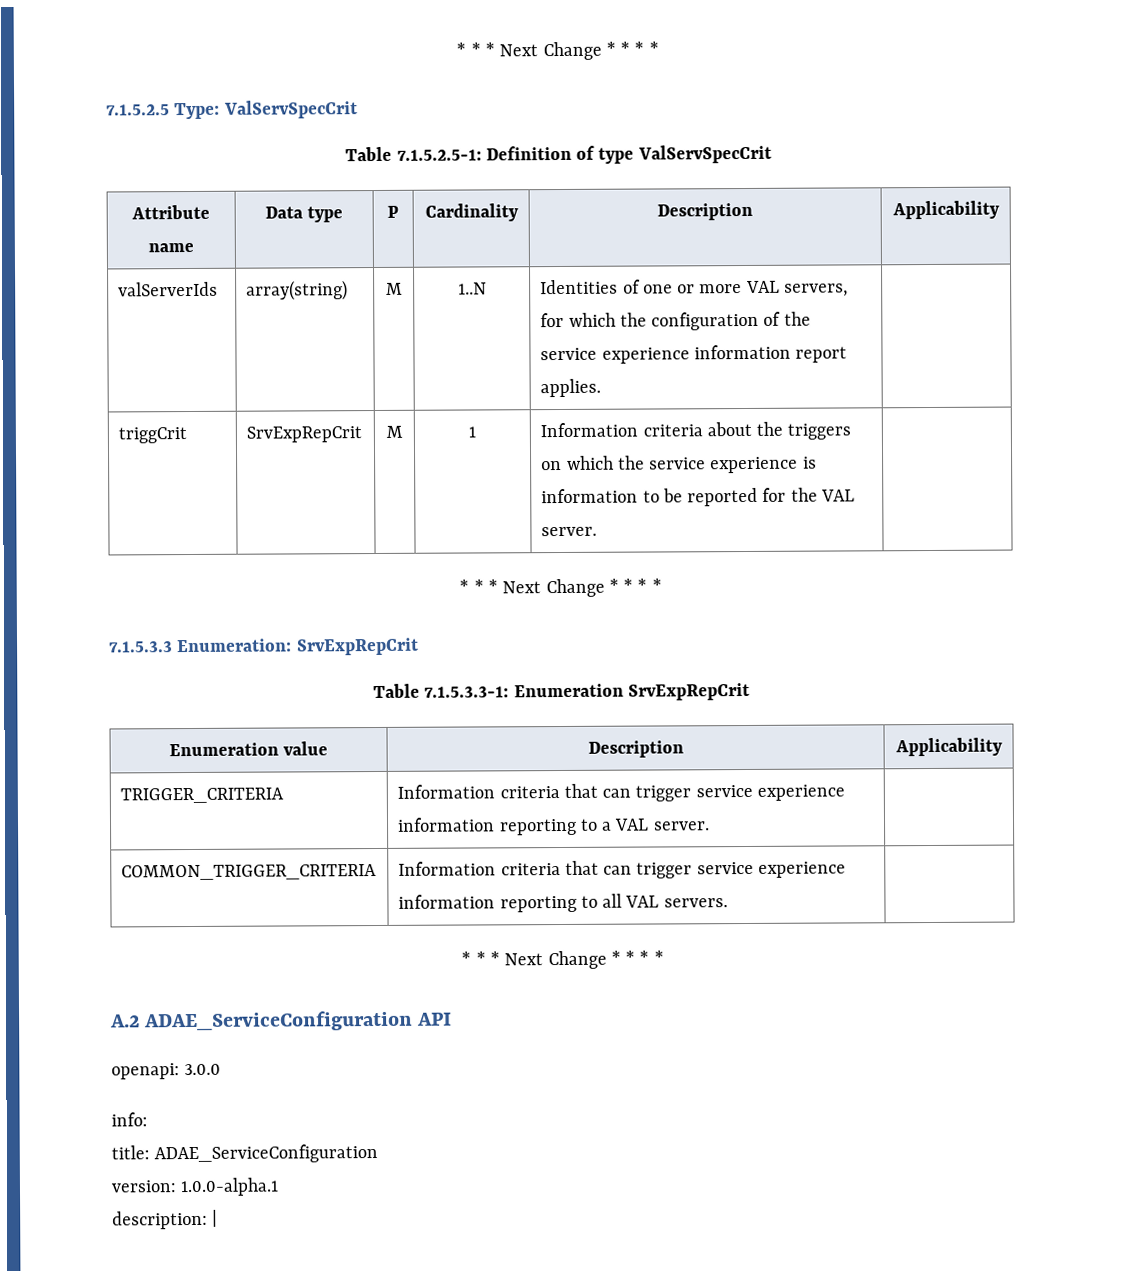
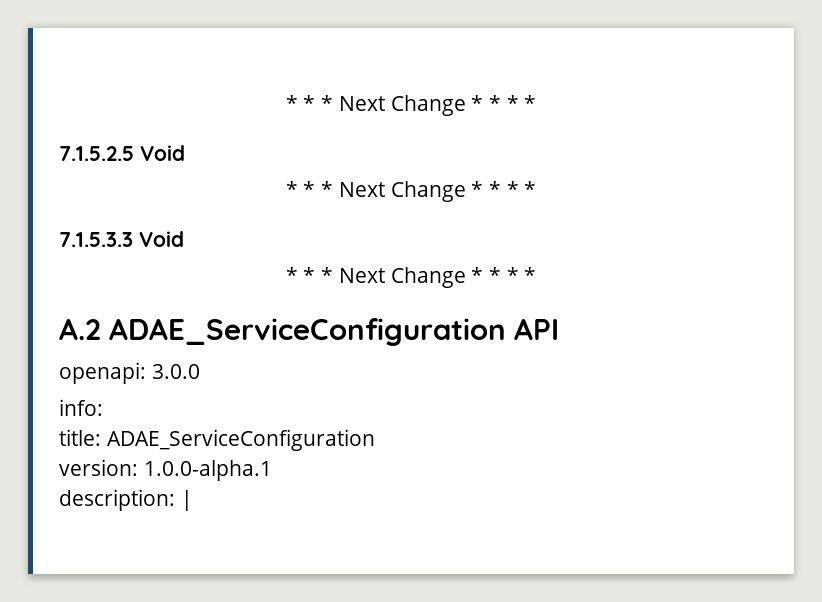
[174,100,358,120] [345,144,772,164] [131,204,210,220] [148,242,194,253] [264,206,344,223] [387,205,399,218] [424,203,519,222] [657,202,753,221] [891,200,1000,220] [118,281,219,297] [246,280,349,301] [385,282,403,295] [457,282,487,295] [540,279,848,297] [540,311,811,331] [540,344,848,364] [540,378,602,398] [118,427,188,444] [246,426,363,443] [385,425,403,438] [468,426,476,438] [540,421,852,440] [541,455,817,474] [541,487,855,507] [541,526,598,537] Type: ValServSpecCrit // Table 7.1.5.2.5-1: Definition of type ValServSpecCrit // Attribute name | Data type | P | Cardinality | Description | Applicability // valServerIds | array(string) | M | 1..N | Identities of one or more VAL servers, for which the configuration of the service experience information report applies. | // triggCrit | SrvExpRepCrit | M | 1 | Information criteria about the triggers on which the service experience is information to be reported for the VAL server. | -> [140,145,185,161] Void
[177,637,419,656] [373,682,750,701] [168,741,329,757] [587,740,684,758] [894,737,1003,757] [120,787,285,804] [397,783,845,802] [397,817,710,836] [121,863,378,881] [398,860,846,879] [398,893,728,913] Enumeration: SrvExpRepCrit // Table 7.1.5.3.3-1: Enumeration SrvExpRepCrit // Enumeration value | Description | Applicability // TRIGGER_CRITERIA | Information criteria that can trigger service experience information reporting to a VAL server. | // COMMON_TRIGGER_CRITERIA | Information criteria that can trigger service experience information reporting to all VAL servers. | -> [139,231,184,247] Void

